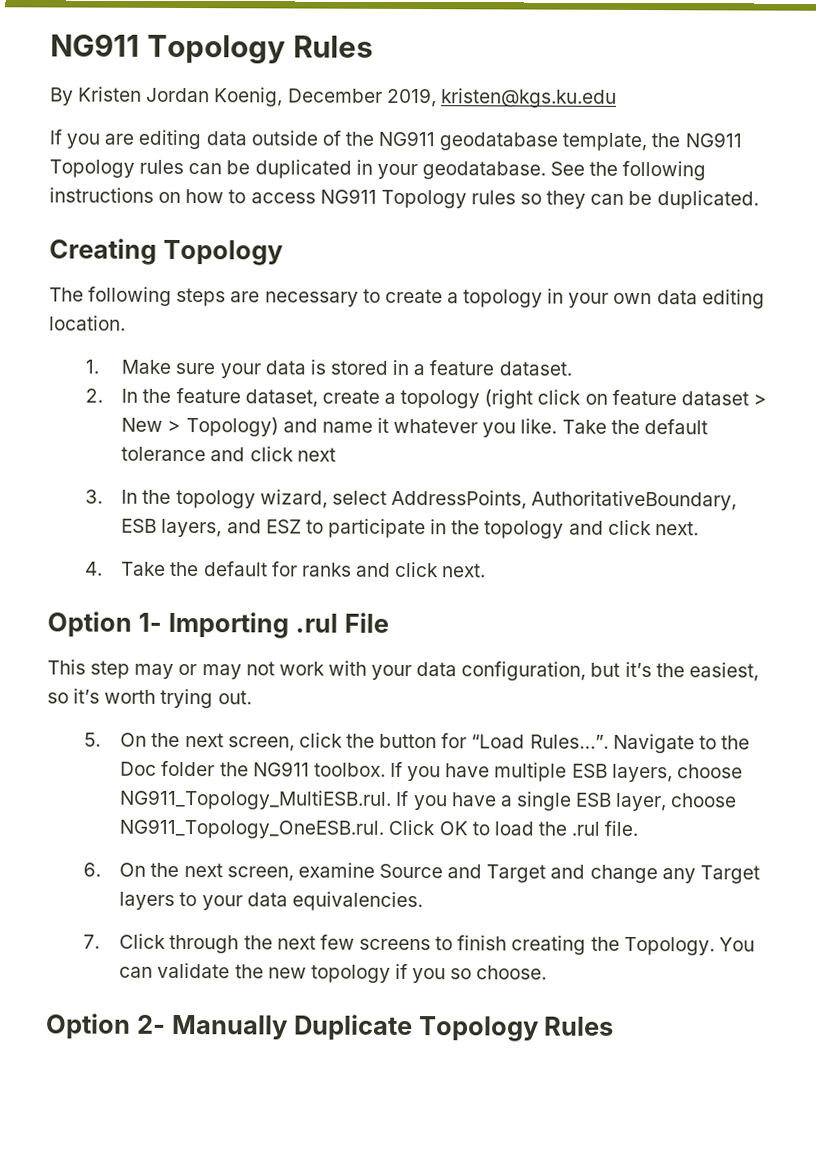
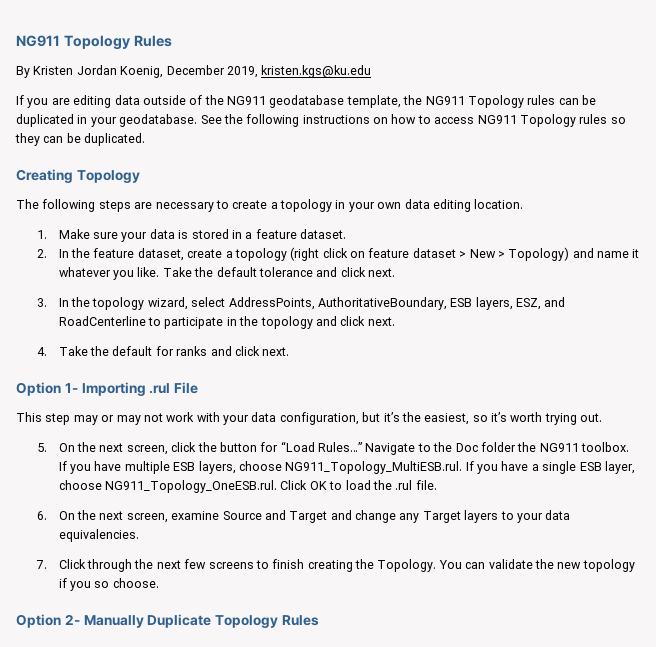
[440,88,617,108] kristen@kgs.ku.edu -> [261,65,372,78] kristen.kgs@ku.edu
[296,447,336,462] next -> [367,268,395,277] next.
[226,519,302,534] and ESZ -> [515,297,566,310] [58,316,146,326] ESZ, and RoadCenterline
[529,734,609,749] Rules…”. -> [317,442,362,452] Rules…”

